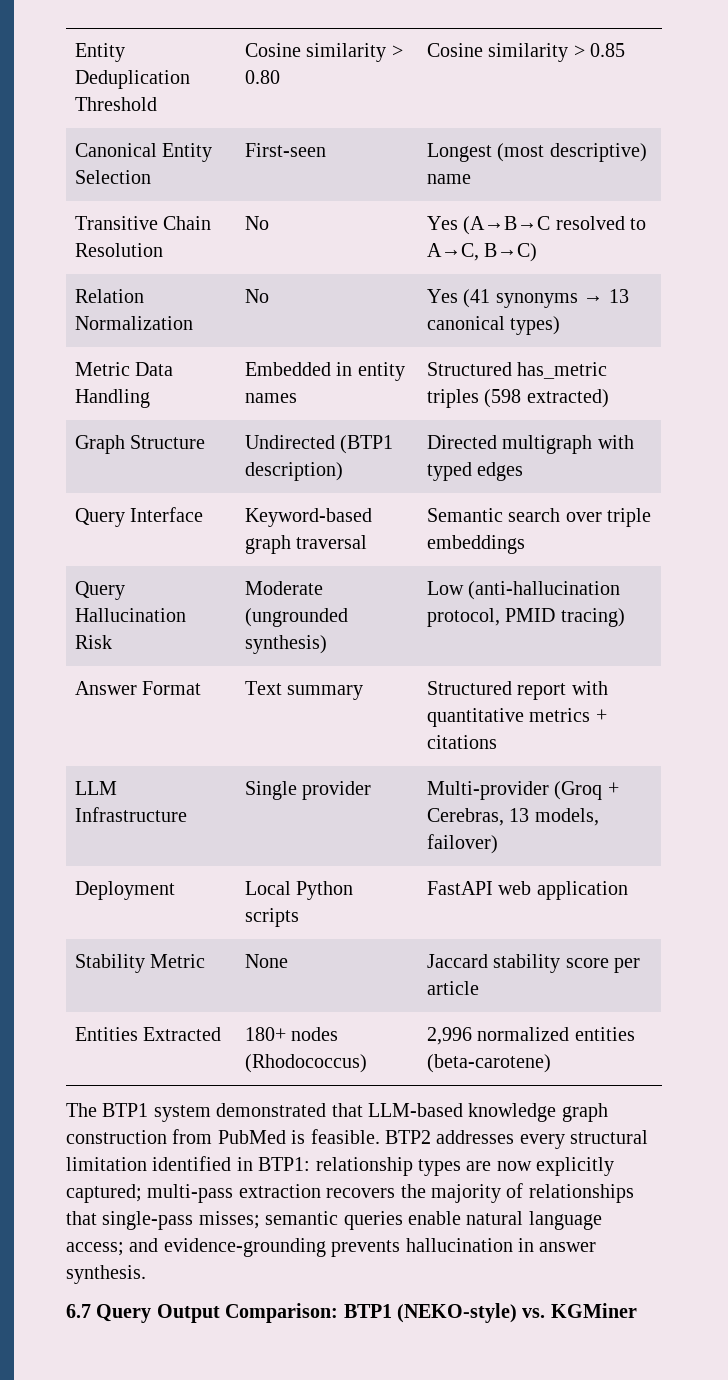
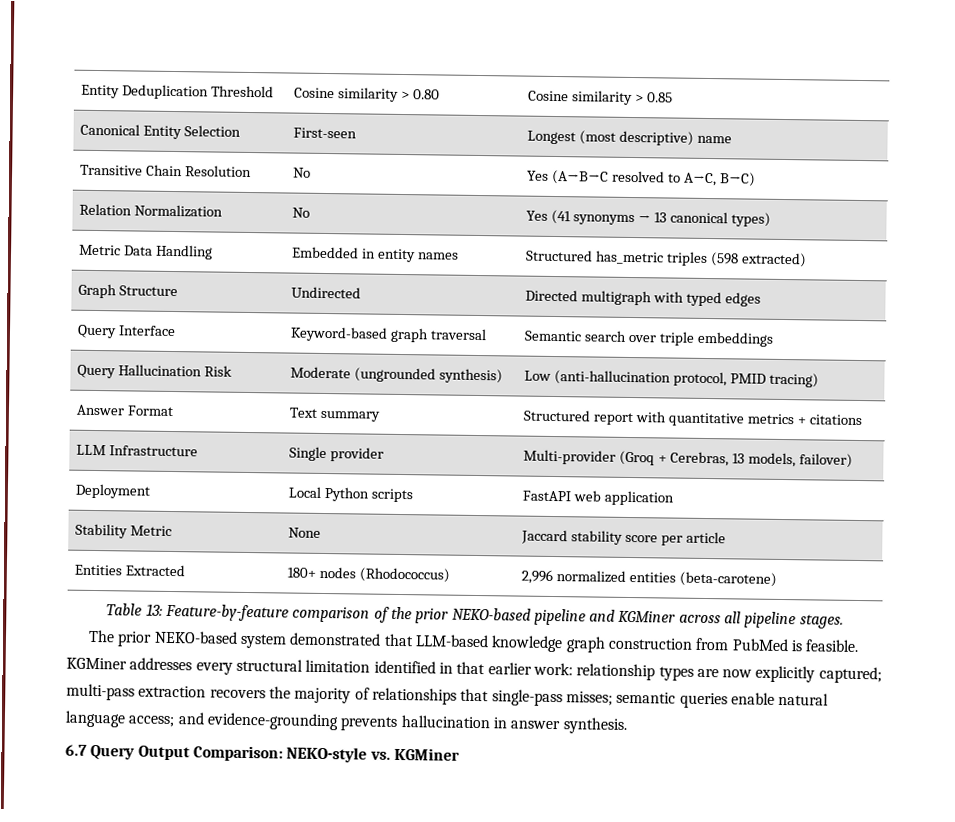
[340,435,394,454] [245,462,344,481] (BTP1 description) -> (362, 292) none
(552, 1063) none -> [106,603,844,629] // Table 13: Feature-by-feature comparison of the prior NEKO-based pipeline and KGMiner across all pipeline stages.
[102,1103,149,1117] BTP1 -> [117,630,238,647] prior NEKO-based
[385,1130,431,1144] BTP2 -> [66,657,127,670] KGMiner
[258,1157,311,1171] BTP1: -> [456,661,573,676] that earlier work:
[343,1303,517,1323] BTP1 (NEKO-style) -> [286,746,368,763] NEKO-style

